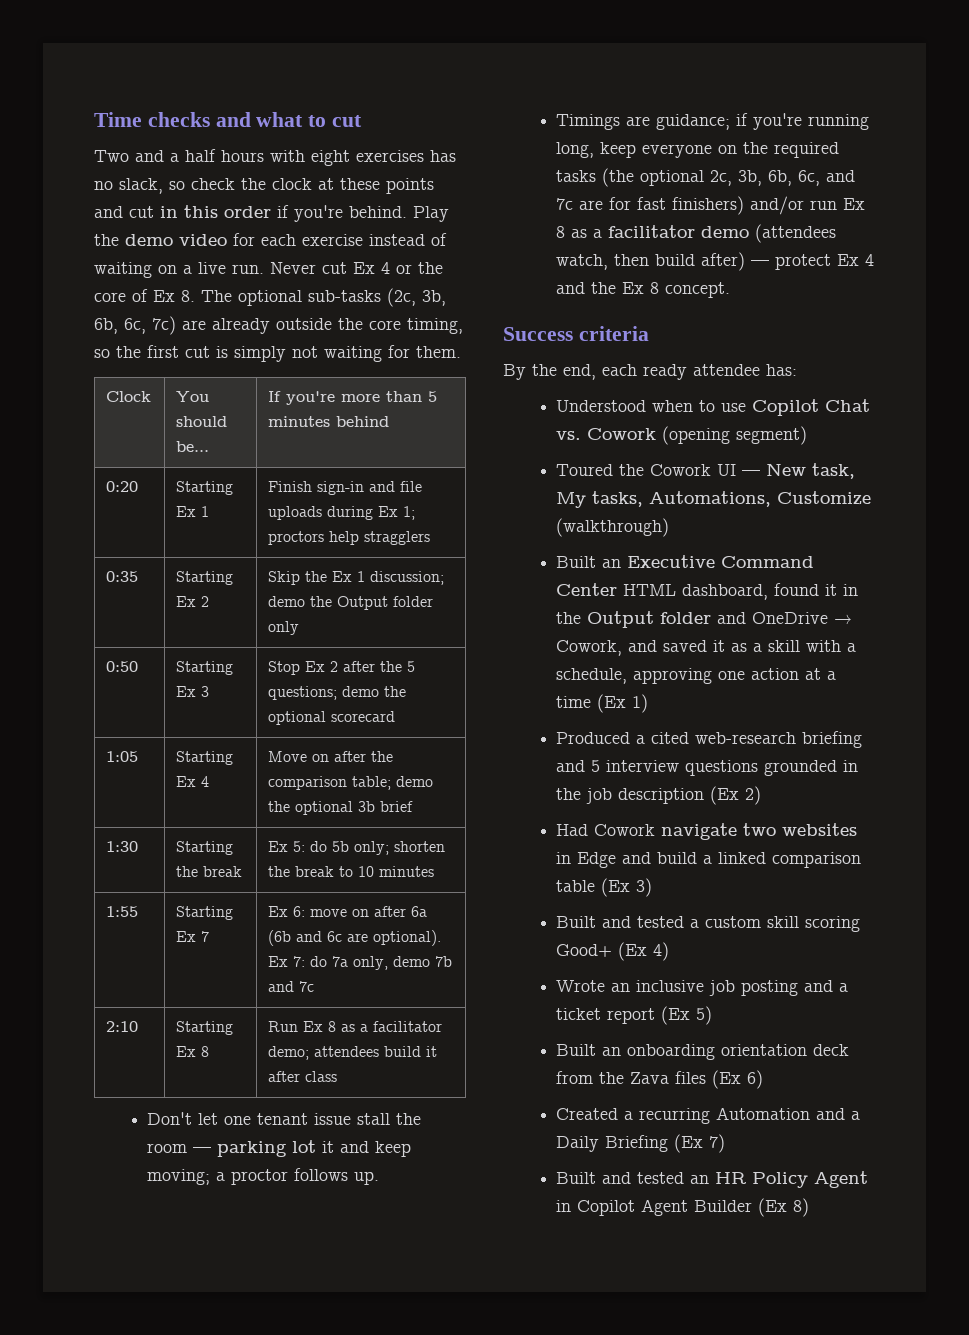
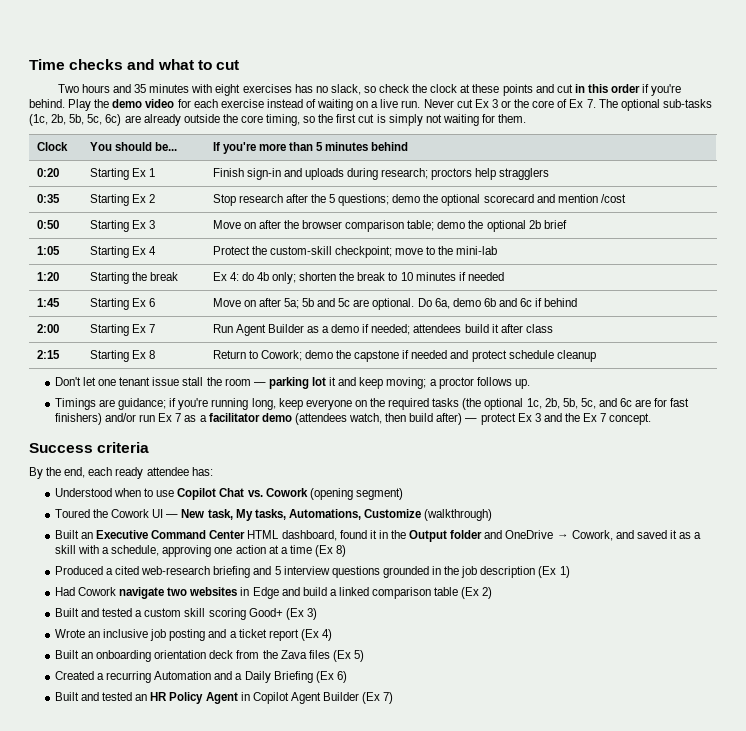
[135,149,264,162] and a half hours -> [81,84,190,93] hours and 35 minutes
[381,262,390,274] 4 -> [491,99,498,108] 3
[181,290,195,302] 8. -> [586,99,596,108] 7.
[387,288,446,307] [94,316,176,335] (2c, 3b, 6b, 6c, 7c) -> [29,114,122,126] (1c, 2b, 5b, 5c, 6c)
[400,481,423,492] file -> (302, 172) none
[378,506,416,520] Ex 1; -> [381,168,429,179] research;
[268,571,445,585] [268,596,434,610] [268,621,300,635] [106,661,139,672] [176,661,234,675] [176,686,210,697] | Skip the Ex 1 discussion; demo the Output folder only // 0:50 | Starting Ex 3 -> (155, 198) none
[305,661,339,672] Ex 2 -> [238,194,283,203] research
[106,751,139,762] [176,751,234,765] [176,776,210,787] [268,751,394,762] [268,776,434,790] [268,801,414,815] [106,841,139,852] // 1:05 | Starting Ex 4 | Move on after the comparison table; demo the optional 3b brief // 1:30 -> [536,194,626,203] [36,220,59,229] [89,220,155,232] [212,220,567,232] [36,246,60,255] [89,246,156,258] [212,246,498,258] [36,272,59,281] and mention /cost // 0:50 | Starting Ex 3 | Move on after the browser comparison table; demo the optional 2b brief // 1:05 | Starting Ex 4 | Protect the custom-skill checkpoint; move to the mini-lab // 1:20
[293,841,350,852] 5: do 5b -> [229,272,269,281] 4: do 4b
[106,906,139,917] [176,906,234,920] [176,931,210,942] [268,906,428,917] [268,930,442,946] [268,956,453,970] [268,981,315,992] [106,1021,139,1032] [176,1021,234,1035] [176,1046,210,1057] [268,1021,443,1032] [268,1046,438,1060] [268,1071,338,1082] // 1:55 | Starting Ex 7 | Ex 6: move on after 6a (6b and 6c are optional). Ex 7: do 7a only, demo 7b and 7c // 2:10 | Starting Ex 8 | Run Ex 8 as a facilitator demo; attendees build it after class -> [458,272,504,281] [36,298,60,307] [89,298,155,310] [212,298,578,310] [36,324,59,333] [89,324,155,336] [212,324,553,336] [36,350,60,359] [89,350,155,362] [212,350,596,362] if needed // 1:45 | Starting Ex 6 | Move on after 5a; 5b and 5c are optional. Do 6a, demo 6b and 6c if behind // 2:00 | Starting Ex 7 | Run Agent Builder as a demo if needed; attendees build it after class // 2:15 | Starting Ex 8 | Return to Cowork; demo the capstone if needed and protect schedule cleanup
[710,170,856,186] [556,198,574,210] 2c, 3b, 6b, 6c, and 7c -> [526,398,633,409] 1c, 2b, 5b, 5c, and 6c
[556,226,566,238] 8 -> [175,413,182,422] 7
[865,254,875,266] 4 -> [534,413,541,422] 3
[650,282,660,294] 8 -> [600,413,607,422] 7
[632,694,649,713] 1) -> [336,545,347,557] 8)
[745,786,762,805] 2) -> [559,566,570,578] 1)
[636,878,653,897] 3) -> [482,587,493,599] 2)
[653,942,670,961] 4) -> [306,608,317,620] 3)
[696,1006,713,1025] 5) -> [321,629,332,641] 4)
[747,1070,764,1089] 6) -> [353,650,364,662] 5)
[709,1134,726,1153] 7) -> [336,671,347,683] 6)
[793,1198,810,1217] 8) -> [383,692,394,704] 7)

